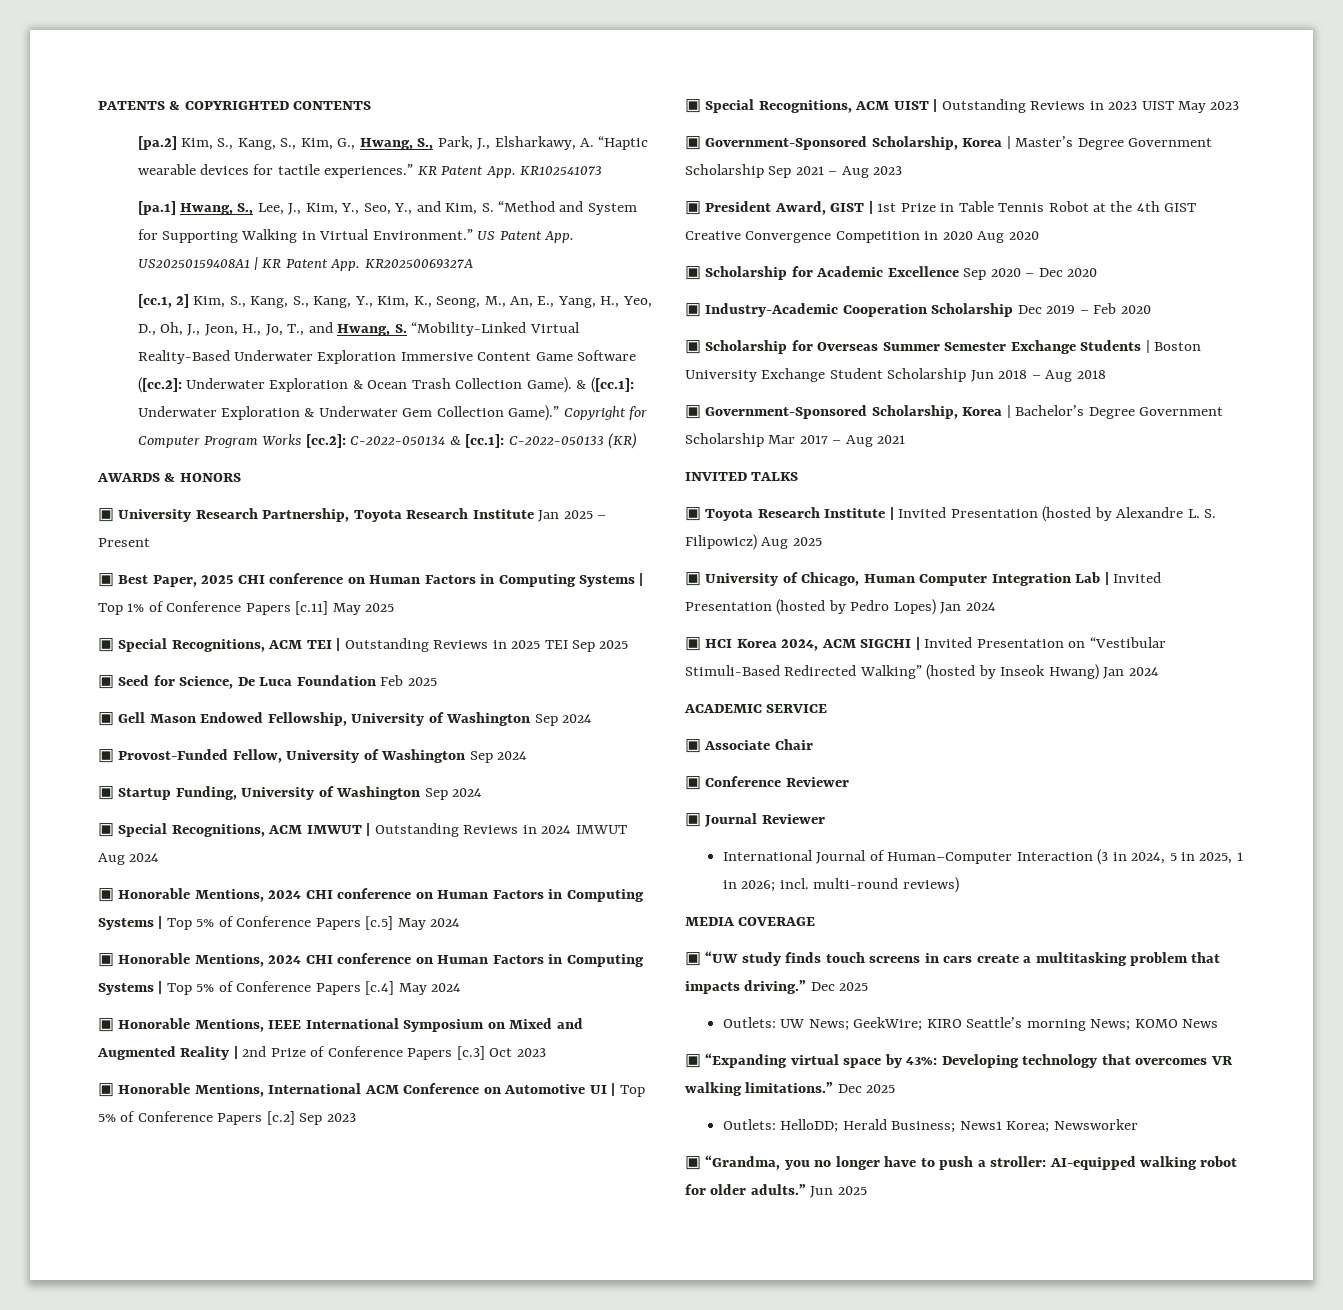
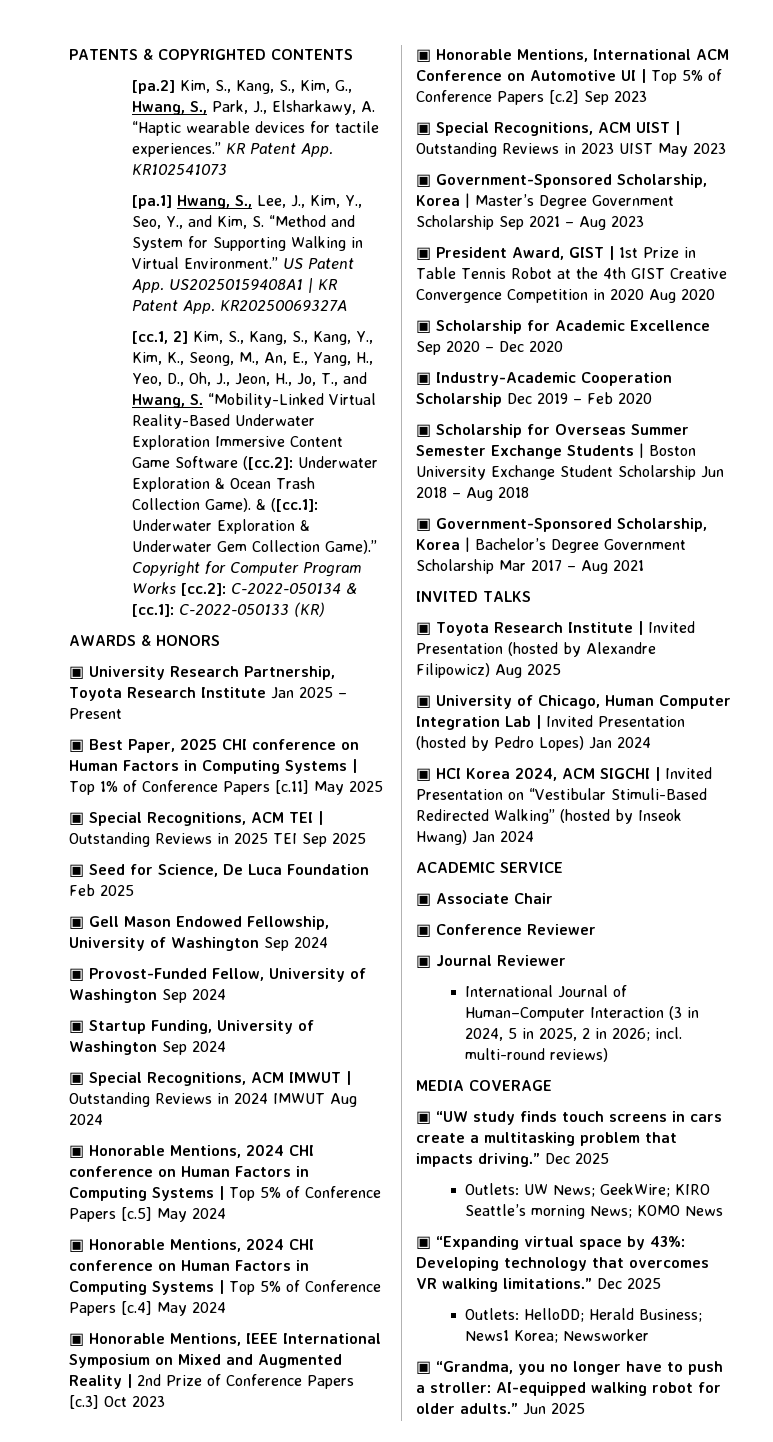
[1187,509,1217,518] L. S. -> (656, 648) none
[1236,852,1243,861] 1 -> [582,1028,591,1039] 2

